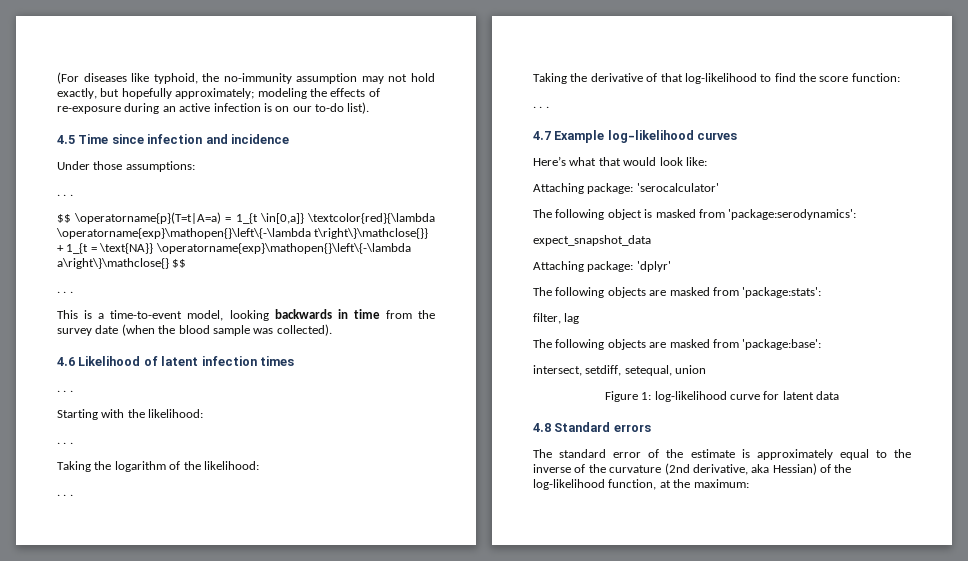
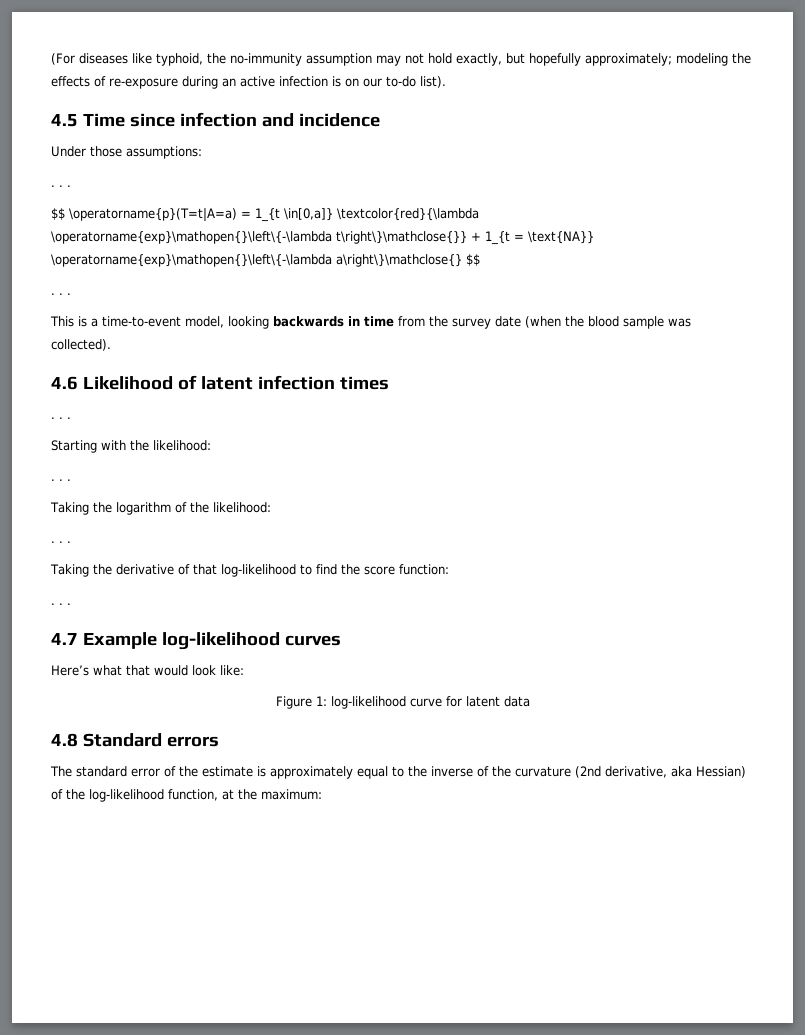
[533,183,719,194] [533,209,857,220] [533,235,651,246] [533,261,671,272] [533,287,822,298] [533,313,580,324] [533,339,822,350] [533,365,707,376] // Attaching package: 'serocalculator' // The following object is masked from 'package:serodynamics': // expect_snapshot_data // Attaching package: 'dplyr' // The following objects are masked from 'package:stats': // filter, lag // The following objects are masked from 'package:base': // intersect, setdiff, setequal, union -> (244, 670) none

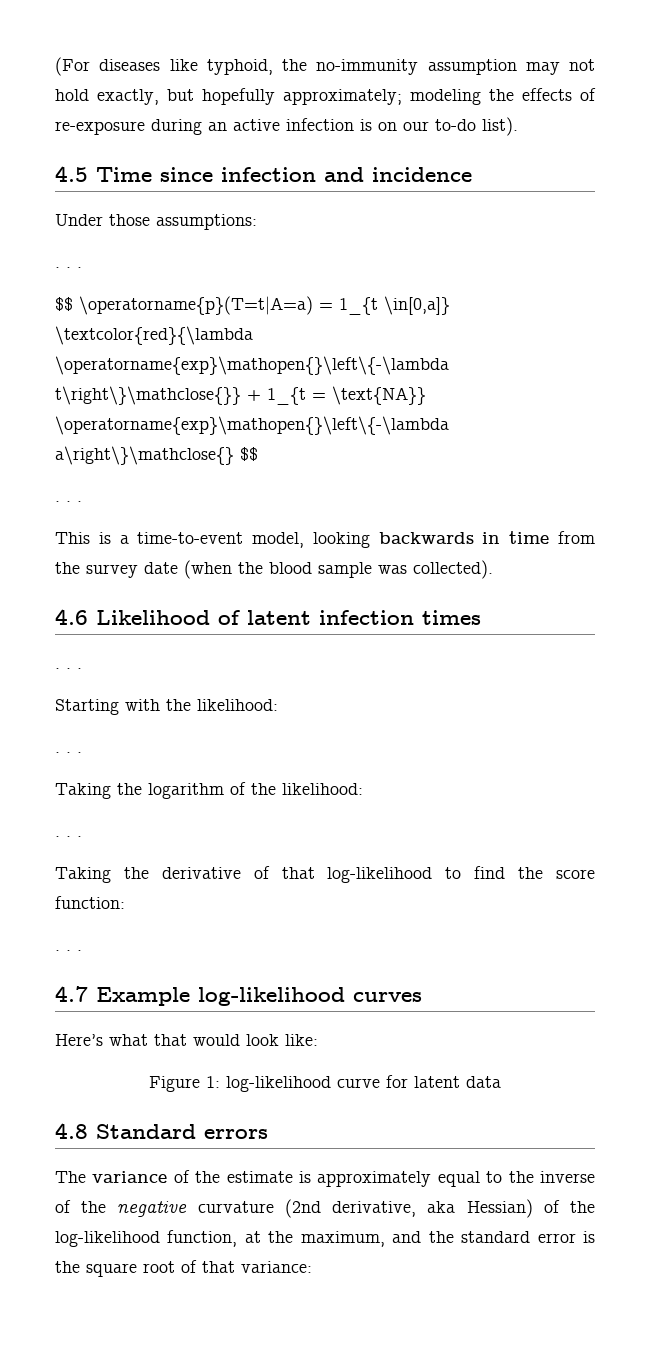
[76,766,160,777] standard error -> [92,1171,168,1183] variance
(511, 771) none -> [117,1201,188,1217] negative
[261,789,322,800] maximum: -> [300,1231,596,1247] [55,1260,312,1277] maximum, and the standard error is the square root of that variance:

